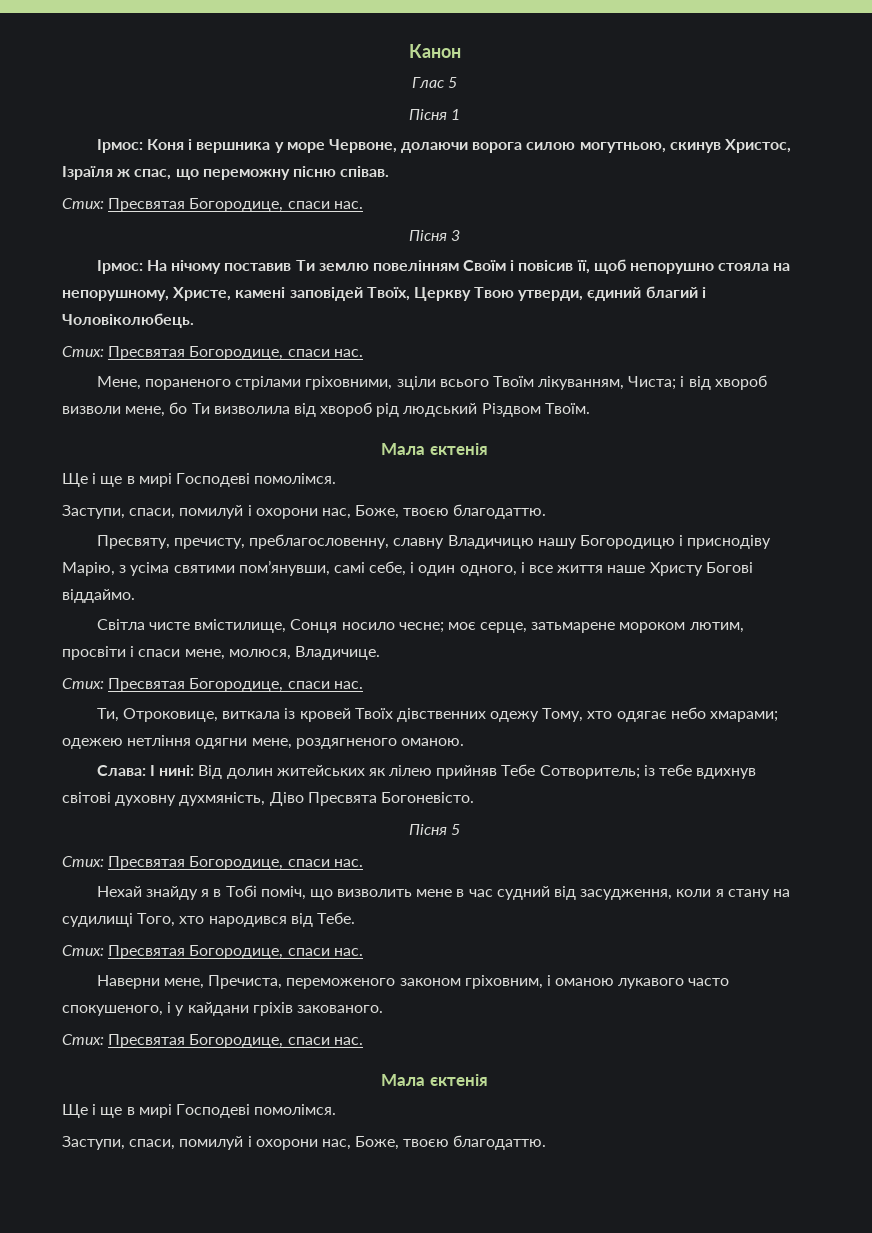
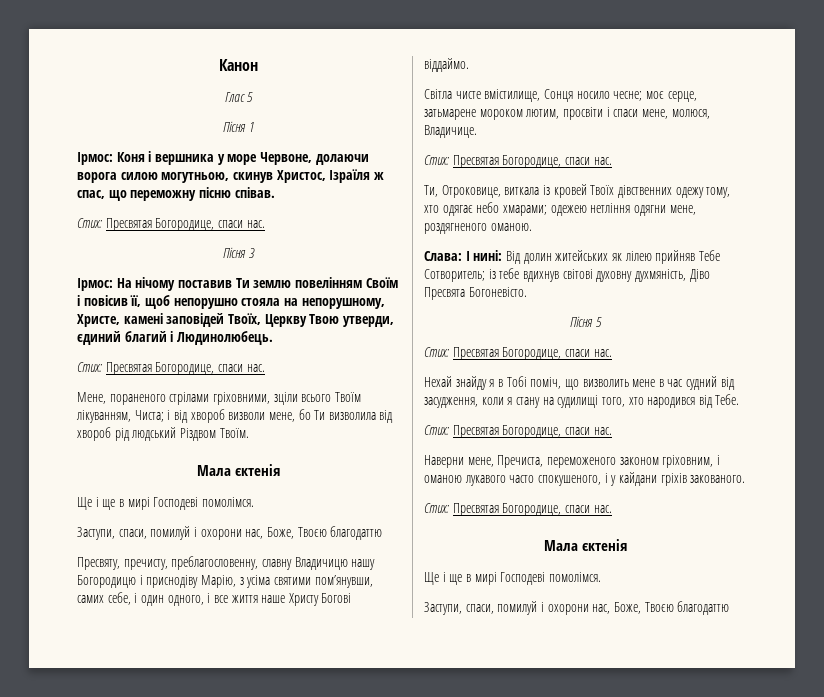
[62,313,194,328] Чоловіколюбець. -> [176,331,273,345] Людинолюбець.
[403,504,547,519] твоєю благодаттю. -> [297,526,383,540] Твоєю благодаттю
[333,562,365,573] самі -> [77,595,104,603] самих
[542,708,584,722] Тому, -> [706,187,731,198] тому,
[137,913,176,927] Того, -> [601,397,625,407] того,
[403,1135,547,1150] твоєю благодаттю. -> [644,601,730,615] Твоєю благодаттю

